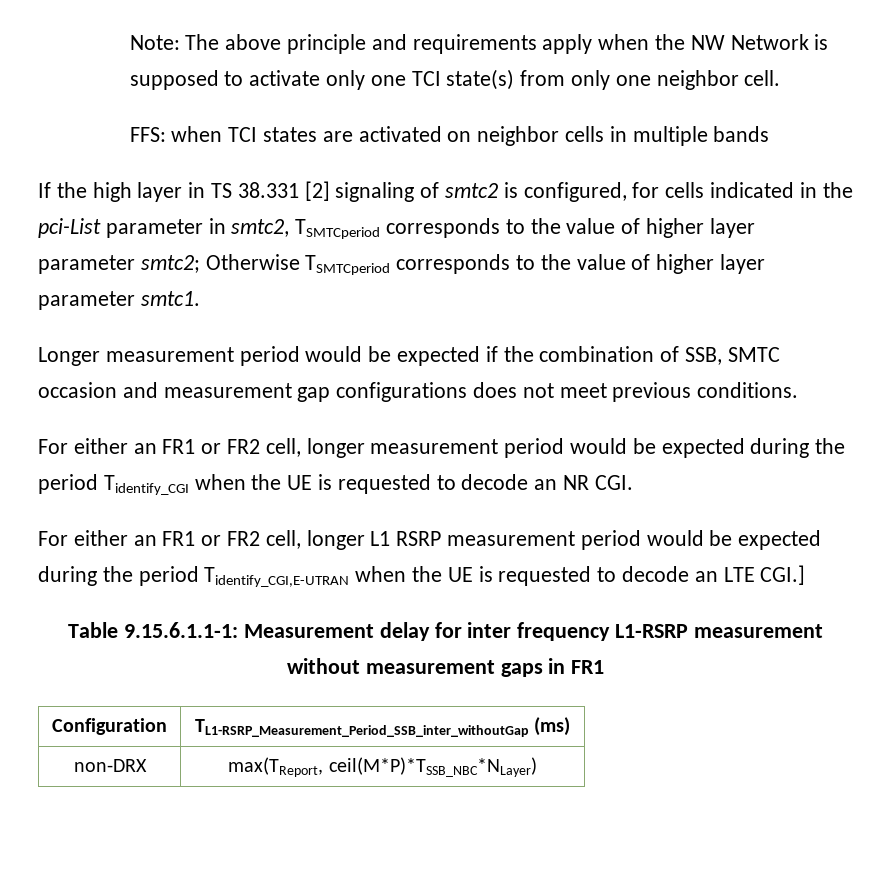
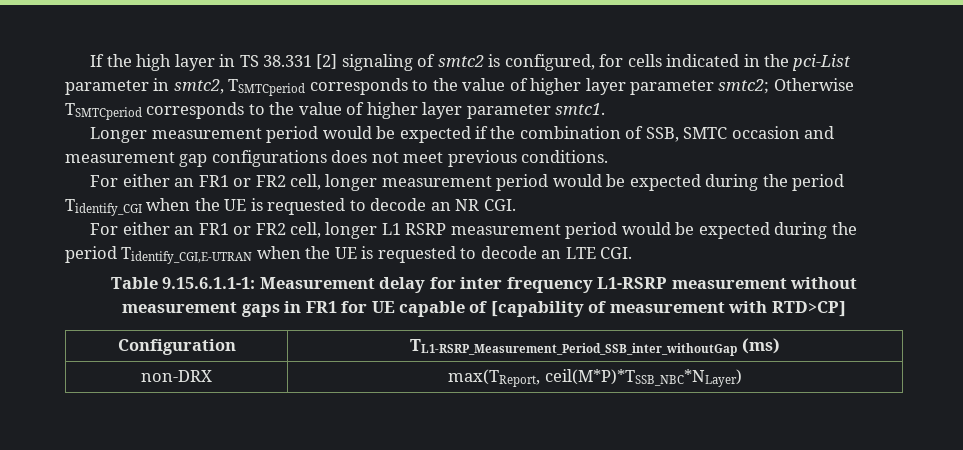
[129,34,829,54] [129,69,781,90] [129,126,770,146] Note: The above principle and requirements apply when the NW Network is supposed to activate only one TCI state(s) from only one neighbor cell. // FFS: when TCI states are activated on neighbor cells in multiple bands // -> (90, 60) none
[760,565,806,585] CGI.] -> [600,247,633,259] CGI.
(605, 667) none -> [341,301,846,317] for UE capable of [capability of measurement with RTD>CP]

